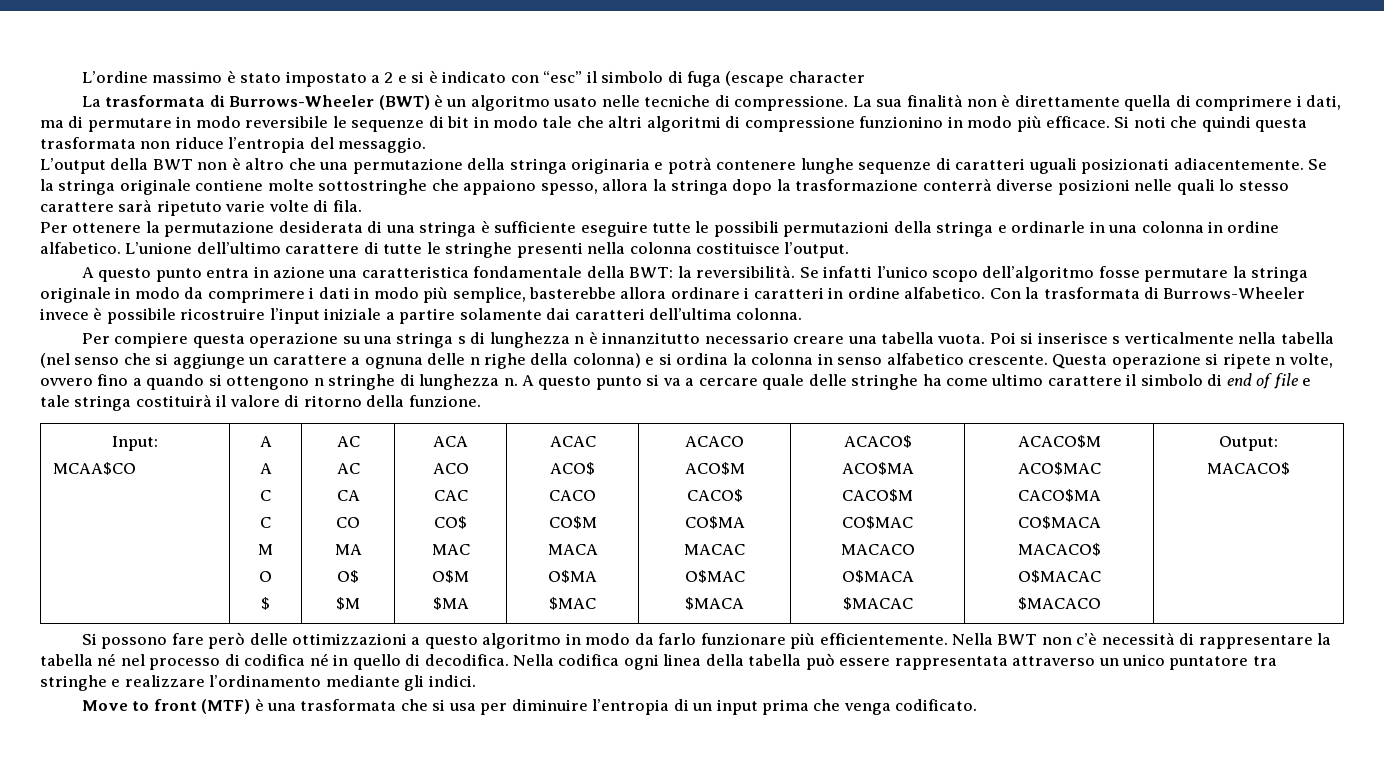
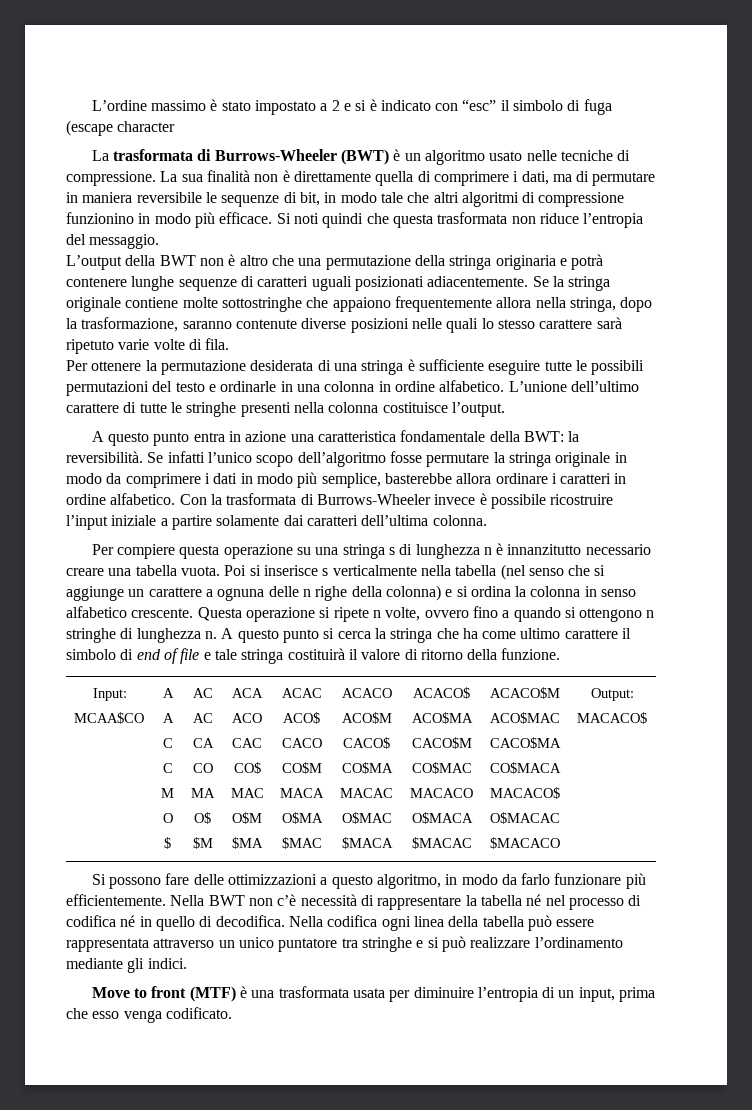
[195,116,241,128] modo -> [82,192,133,203] maniera
[447,116,470,128] bit -> [299,192,320,206] bit,
[1170,116,1251,132] che quindi -> [322,213,389,228] quindi che
[540,178,992,195] spesso, allora la stringa dopo la trasformazione conterrà -> [394,296,653,312] [66,317,297,332] frequentemente allora nella stringa, dopo la trasformazione, saranno contenute
[893,221,994,237] della stringa -> [152,381,205,392] del testo
[662,374,919,390] va a cercare quale delle stringhe -> [337,628,459,643] cerca la stringa che
[208,632,246,649] però -> (190, 879) none
[482,633,562,649] algoritmo -> [376,874,441,889] algoritmo,
(121, 683) none -> [427,936,466,952] si può
[400,699,476,711] che si usa -> [352,988,385,998] usata
[716,699,758,715] input -> [578,987,615,1002] input,
(841, 705) none -> [92,1011,120,1019] esso

